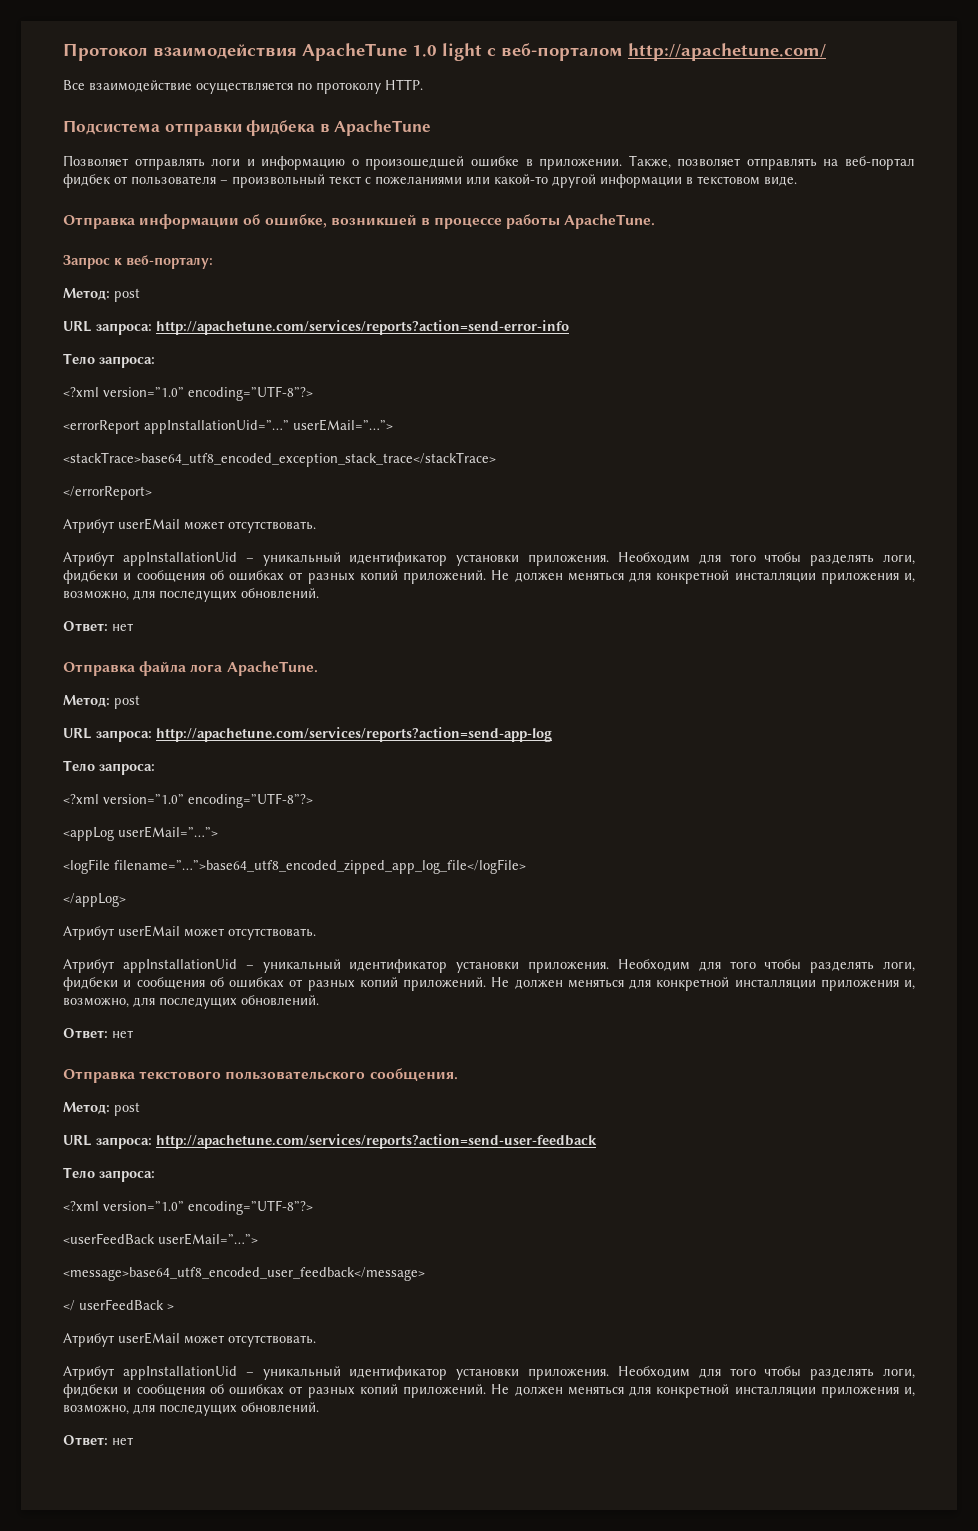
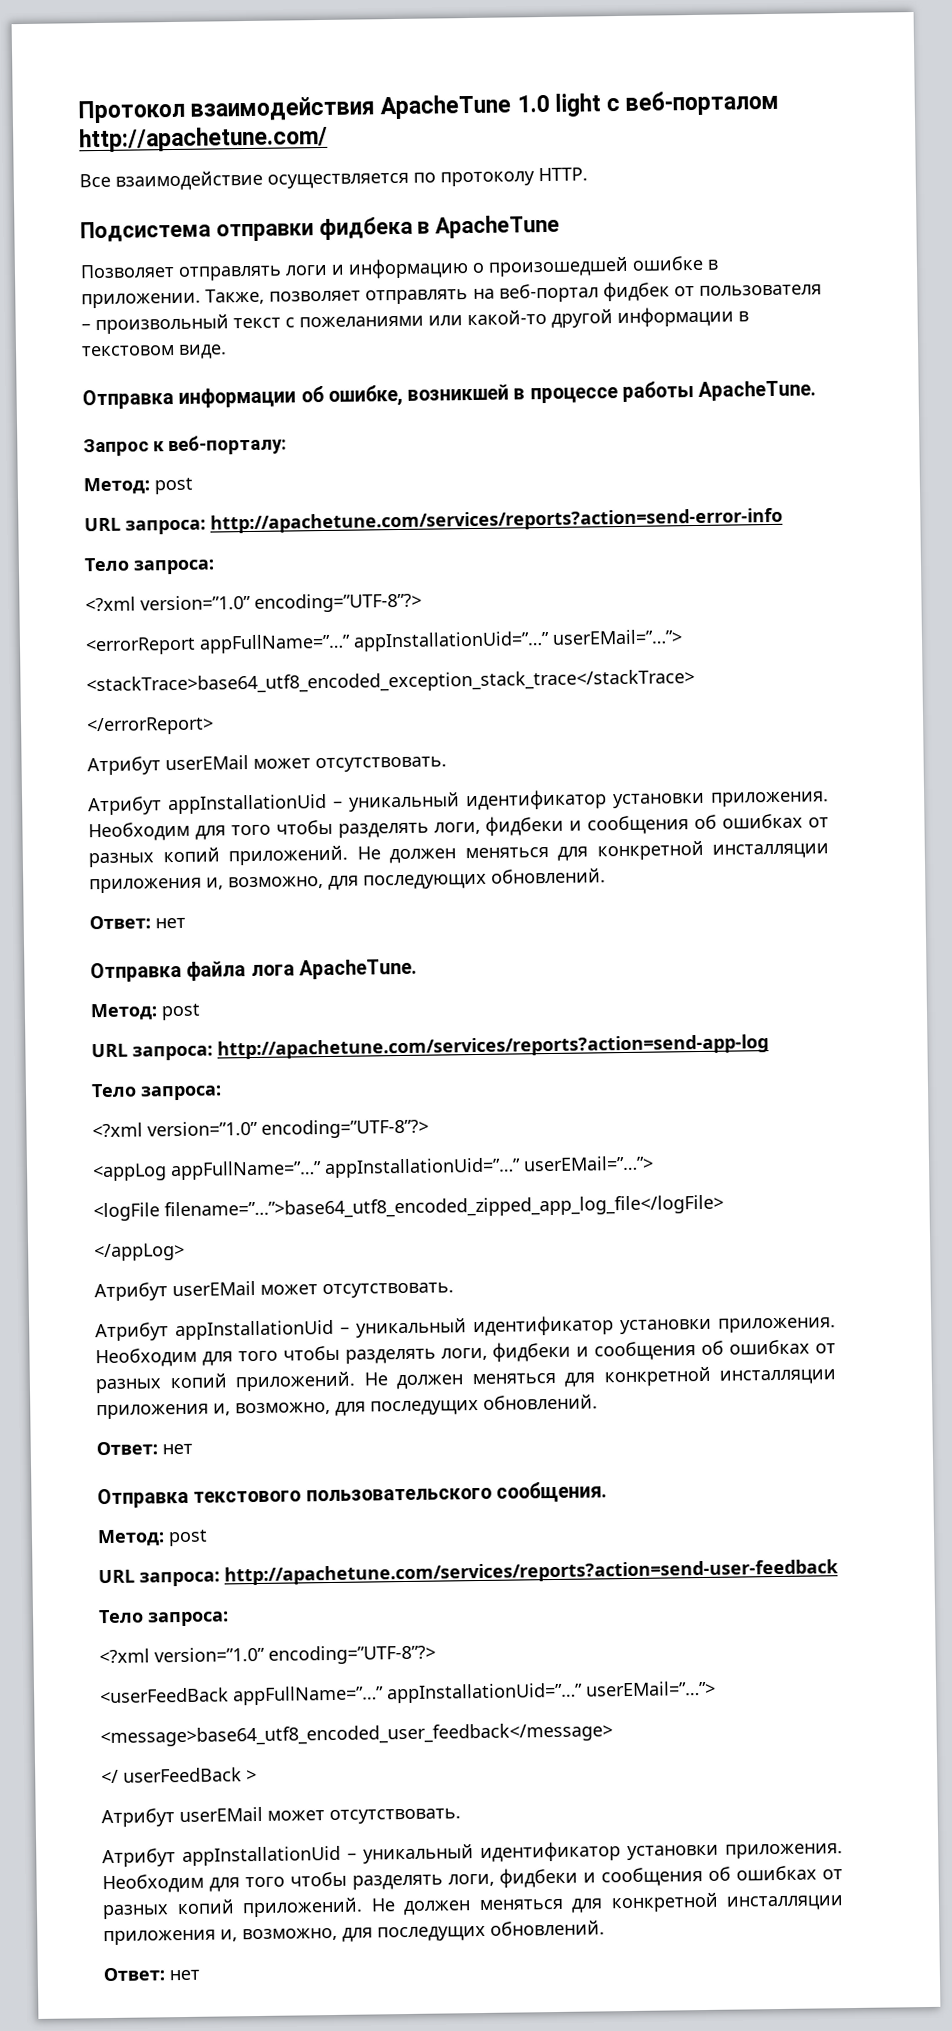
(140, 427) none -> [199,633,351,654] appFullName=”…”
[159,590,237,602] последущих -> [363,873,487,890] последующих
(114, 834) none -> [170,1157,521,1181] appFullName=”…” appInstallationUid=”…”
(155, 1238) none -> [233,1682,583,1706] appFullName=”…” appInstallationUid=”…”

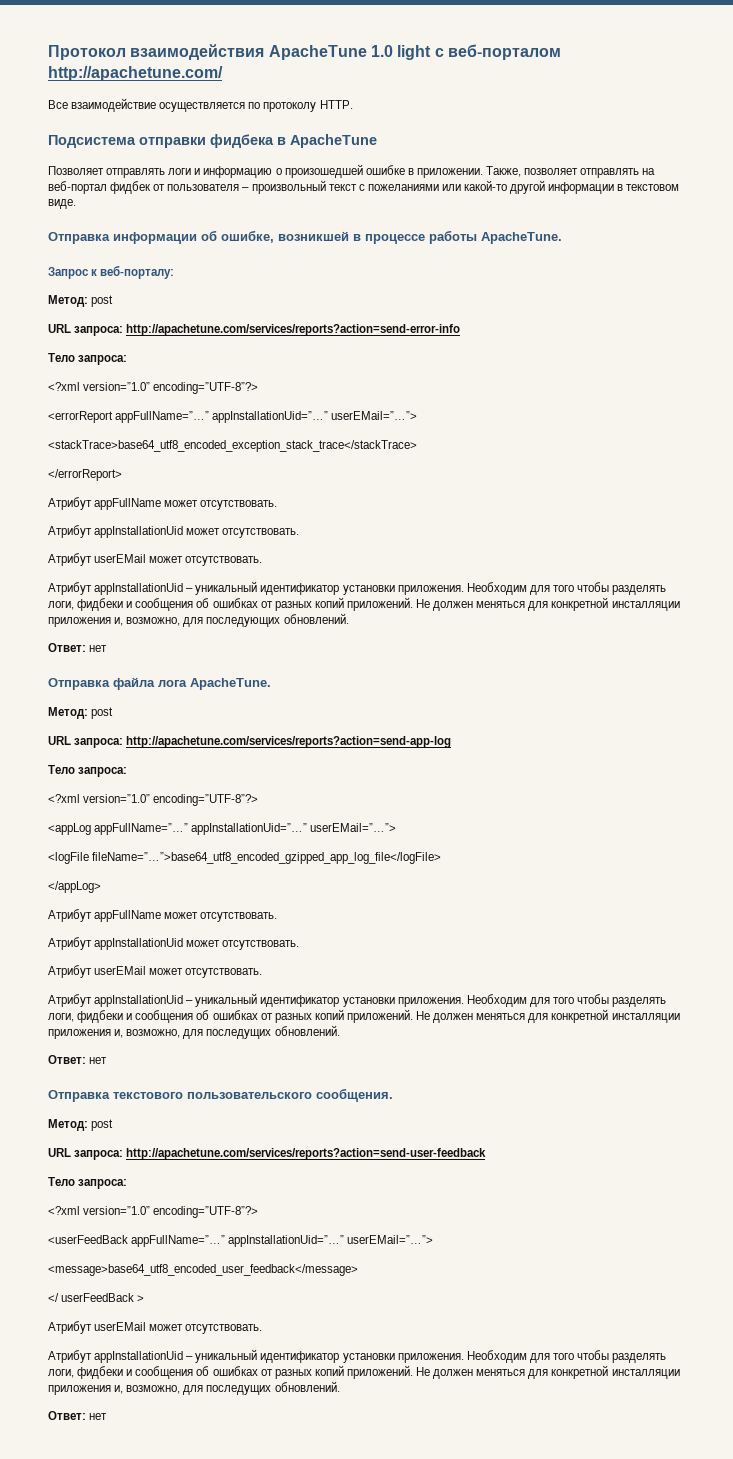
(214, 726) none -> [48,497,278,510] [48,525,300,538] // Атрибут appFullName может отсутствовать. // Атрибут appInstallationUid может отсутствовать.
[164,1194,724,1221] filename=”…”>base64_utf8_encoded_zipped_app_log_file</logFile> -> [92,852,442,864] fileName=”…”>base64_utf8_encoded_gzipped_app_log_file</logFile>
(185, 1252) none -> [48,909,278,922] [48,937,300,950] // Атрибут appFullName может отсутствовать. // Атрибут appInstallationUid может отсутствовать.

